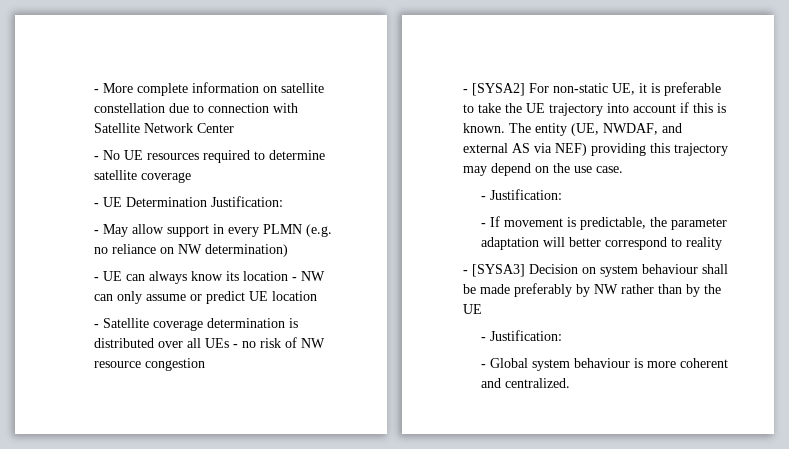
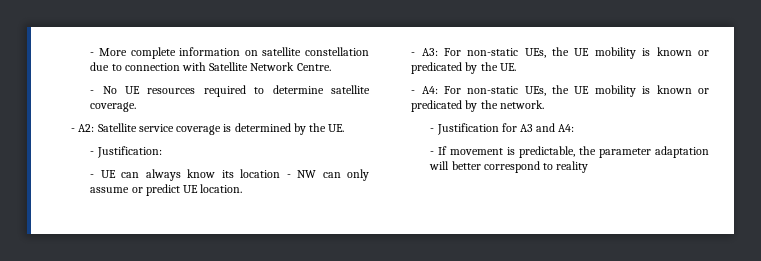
[197,123,235,133] Center -> [296,63,331,71] Centre.
[141,172,192,183] [94,196,284,207] [94,224,333,237] [94,244,289,257] coverage // - UE Determination Justification: // - May allow support in every PLMN (e.g. no reliance on NW determination) -> [90,102,137,112] [71,123,345,135] [90,146,162,158] coverage. // - A2: Satellite service coverage is determined by the UE. // - Justification:
[272,291,318,301] [94,318,299,331] [94,337,326,348] [94,358,206,371] [463,82,722,96] [463,102,727,116] [463,123,683,136] [463,143,729,156] [463,163,624,176] [481,189,563,200] location // - Satellite coverage determination is distributed over all UEs - no risk of NW resource congestion // - [SYSA2] For non-static UE, it is preferable to take the UE trajectory into account if this is known. The entity (UE, NWDAF, and external AS via NEF) providing this trajectory may depend on the use case. // - Justification: -> [200,184,243,193] [411,47,709,59] [411,62,516,74] [411,85,709,97] [411,100,544,112] [430,123,575,135] location. // - A3: For non-static UEs, the UE mobility is known or predicated by the UE. // - A4: For non-static UEs, the UE mobility is known or predicated by the network. // - Justification for A3 and A4:
[463,264,729,277] [463,283,722,297] [463,304,483,314] [481,330,563,341] [481,358,729,371] [481,378,571,388] // - [SYSA3] Decision on system behaviour shall be made preferably by NW rather than by the UE // - Justification: // - Global system behaviour is more coherent and centralized. -> (589, 167) none

